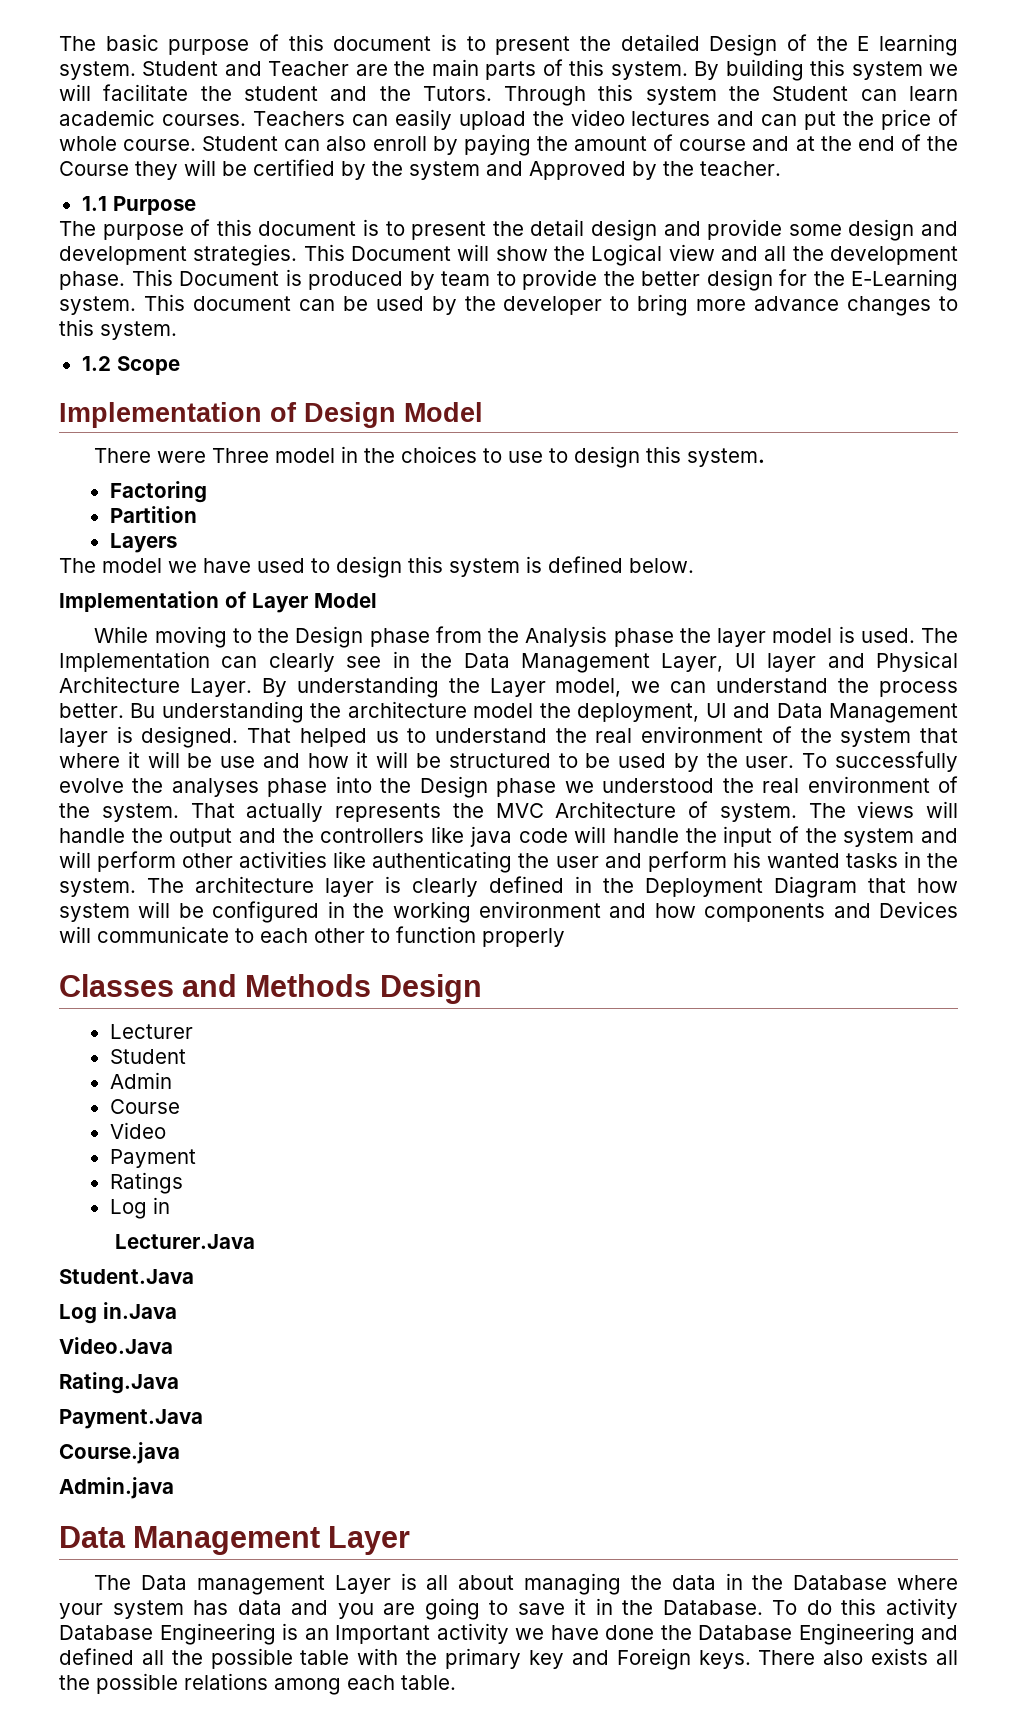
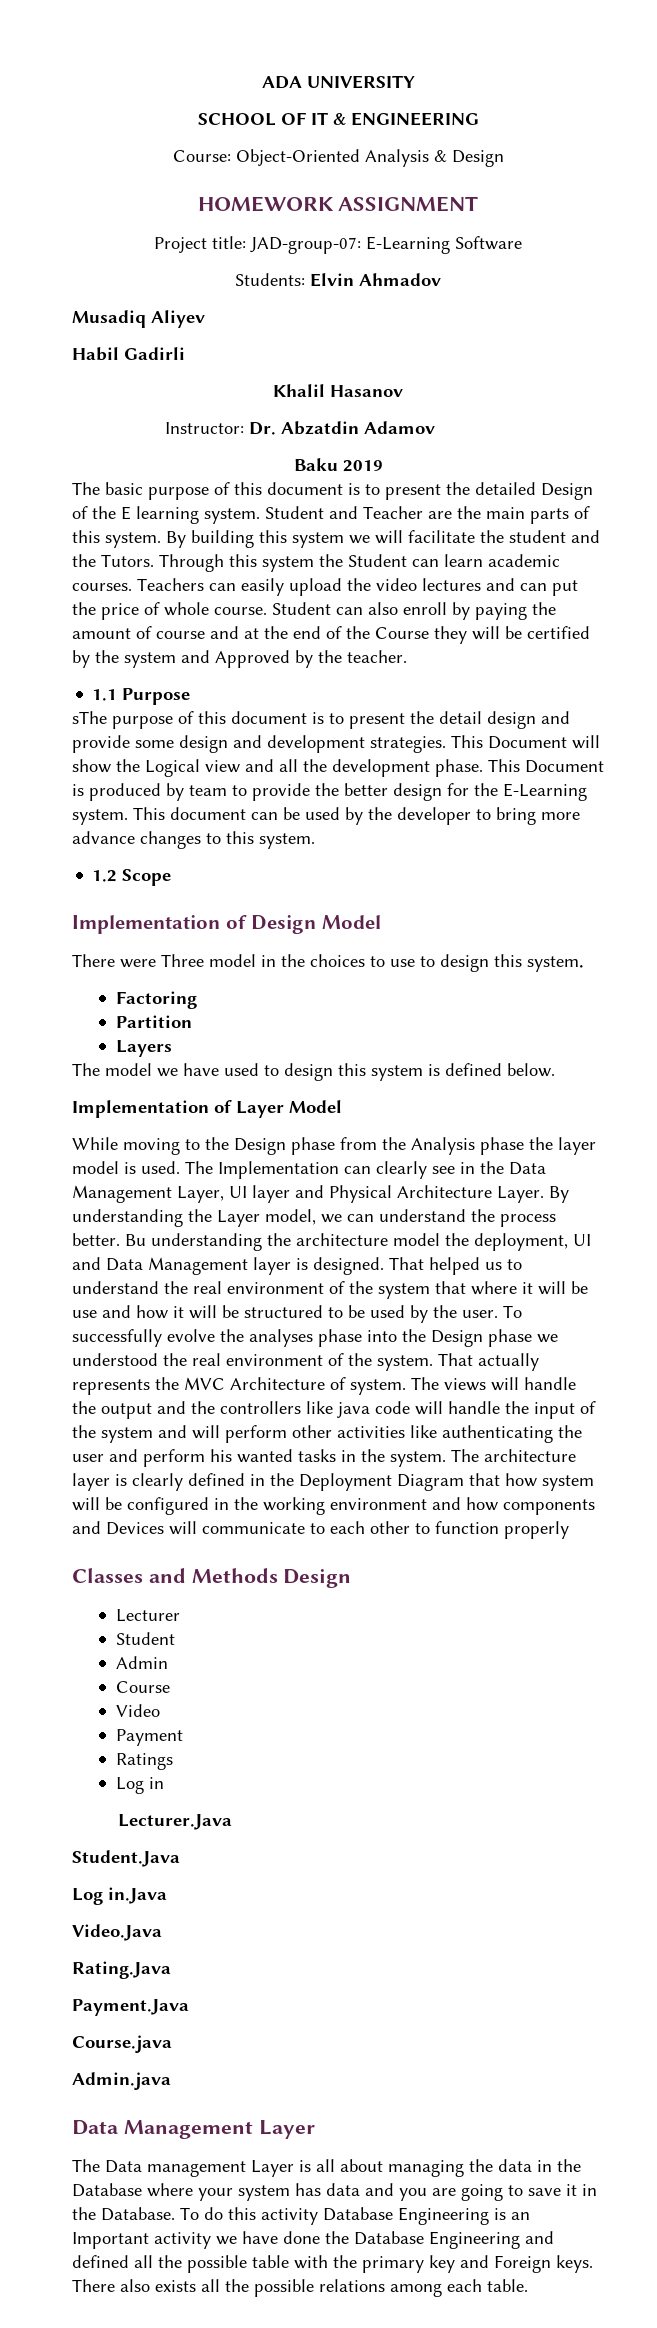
(59, 43) none -> [261,75,415,89] [197,112,479,126] [172,149,504,167] [197,196,479,212] [154,236,522,254] [235,273,441,287] [72,310,205,328] [72,347,185,361] [273,384,403,397] [164,421,435,435] [293,458,383,472] ADA UNIVERSITY // SCHOOL OF IT & ENGINEERING // Course: Object-Oriented Analysis & Design // HOMEWORK ASSIGNMENT // Project title: JAD-group-07: E-Learning Software // Students: Elvin Ahmadov // Musadiq Aliyev // Habil Gadirli // Khalil Hasanov // Instructor: Dr. Abzatdin Adamov // Baku 2019 //
[59,221,96,236] The -> [72,711,107,724] sThe

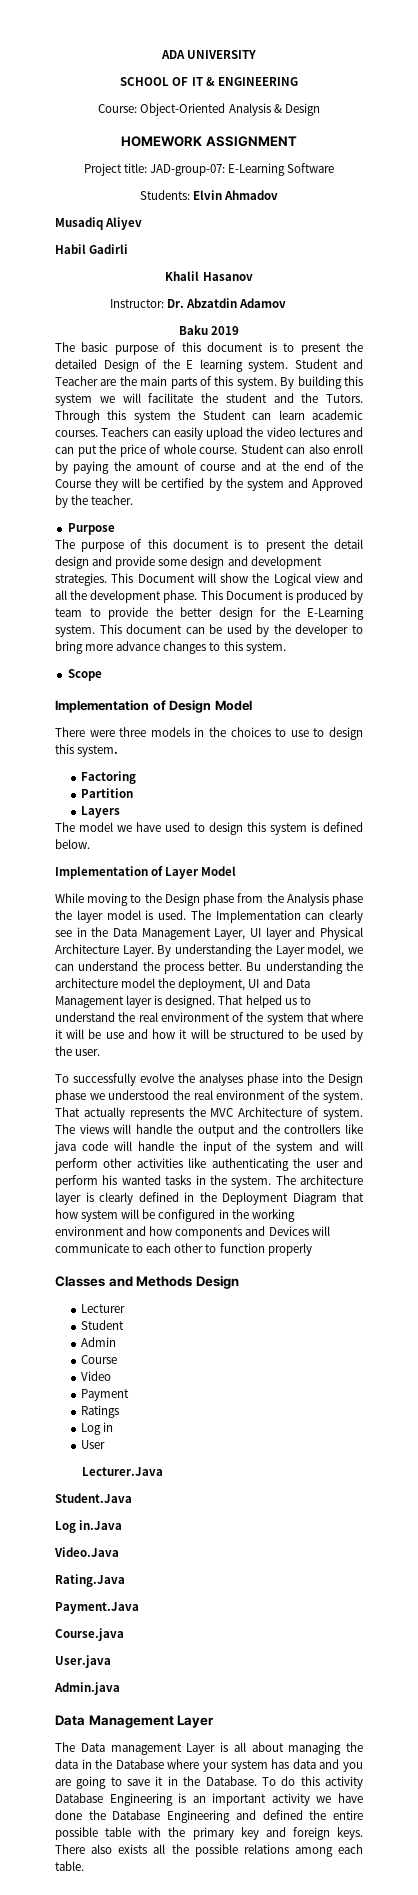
[92,689,118,701] 1.1 -> (134, 500) none
[72,711,107,724] sThe -> [55,539,75,549] The
[92,870,118,882] 1.2 -> (286, 648) none
[161,954,256,967] Three model -> [119,727,190,737] three models
(498, 1314) none -> (101, 1052) //
(164, 1783) none -> [81,1440,106,1449] // User
(172, 2044) none -> [55,1655,111,1668] // User.java
[72,2232,149,2249] Important -> [212,1793,267,1806] important
[134,2255,182,2268] all the -> [309,1810,364,1820] the entire
[494,2255,551,2273] Foreign -> [292,1827,330,1840] foreign

